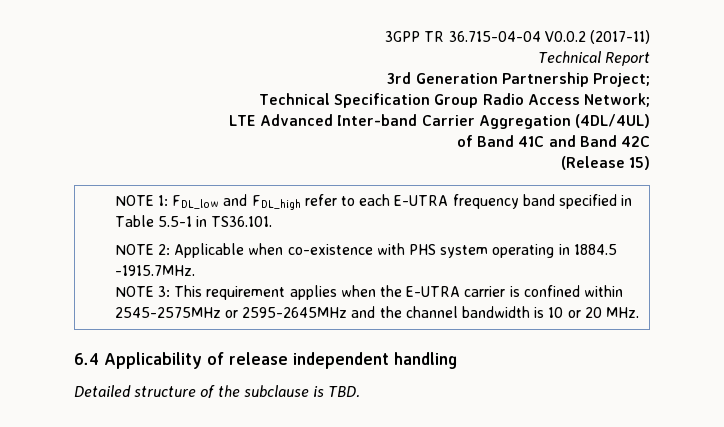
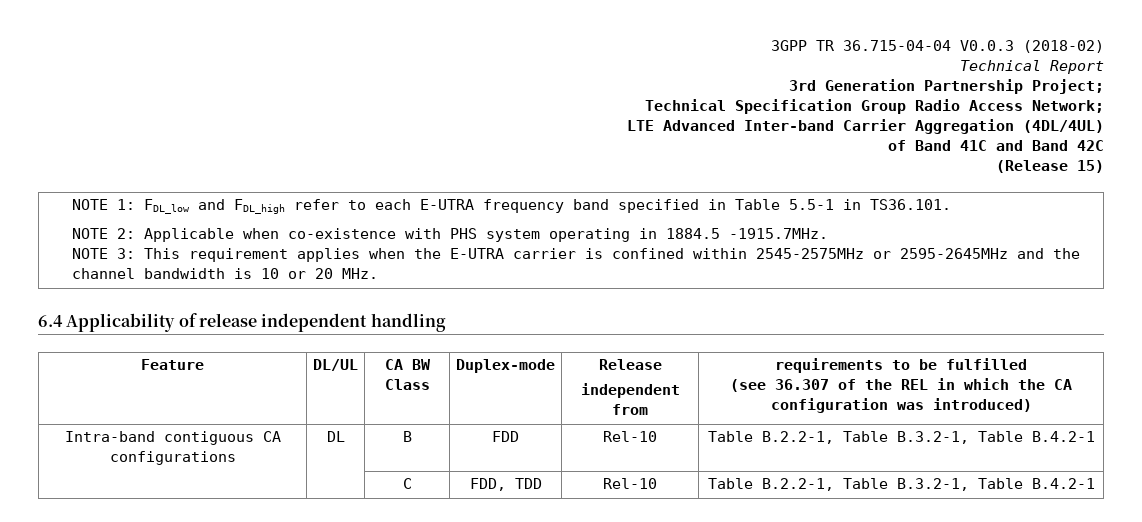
[544,30,650,44] V0.0.2 (2017-11) -> [960,40,1104,53] V0.0.3 (2018-02)
[74,385,361,398] // Detailed structure of the subclause is TBD. -> [141,359,204,370] [313,359,358,371] [384,359,431,370] [384,379,430,390] [456,359,555,373] [598,359,662,370] [580,383,680,398] [612,404,648,415] [775,358,1027,373] [730,378,1072,392] [770,398,1032,413] [64,431,281,445] [109,451,236,465] [326,431,345,442] [402,431,412,442] [492,431,519,442] [603,431,657,442] [707,431,1095,444] [402,478,412,489] [469,478,542,491] [603,478,657,489] [707,478,1095,491] // Feature | DL/UL | CA BW Class | Duplex-mode | Release // independent from | requirements to be fulfilled // (see 36.307 of the REL in which the CA configuration was introduced) // Intra-band contiguous CA configurations | DL | B | FDD | Rel-10 | Table B.2.2-1, Table B.3.2-1, Table B.4.2-1 // | | C | FDD, TDD | Rel-10 | Table B.2.2-1, Table B.3.2-1, Table B.4.2-1

